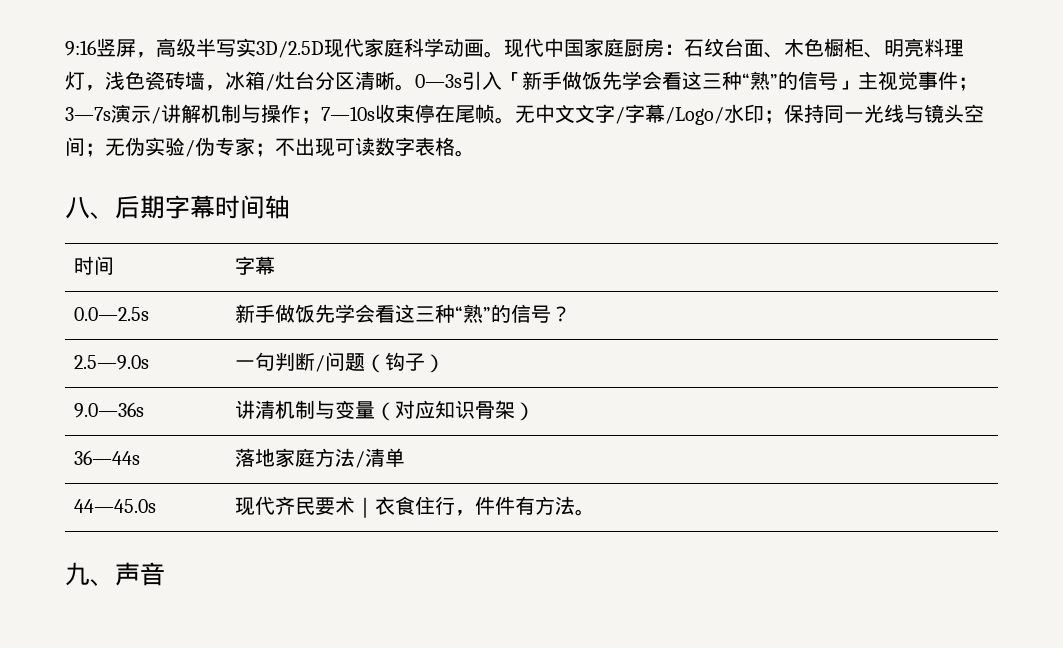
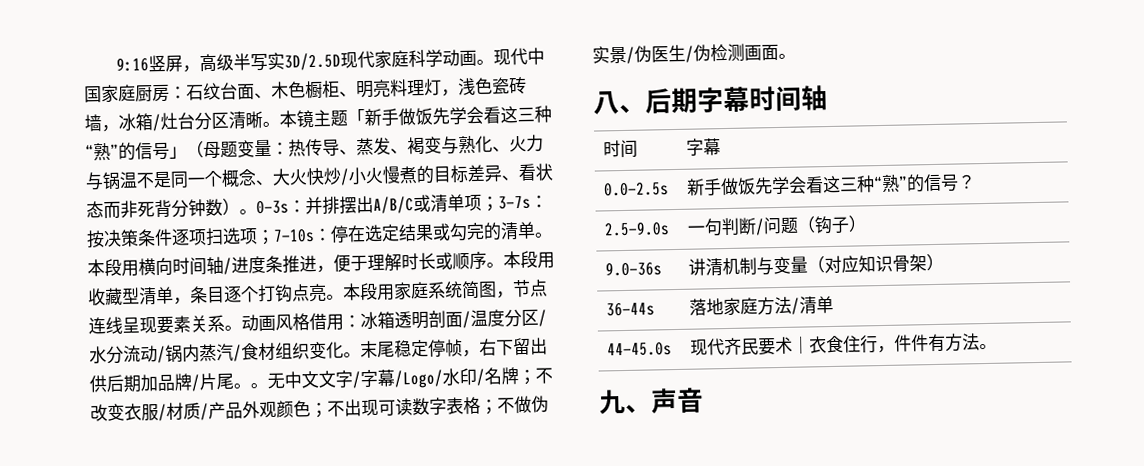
[415,71,502,90] 0—3s引入 -> [279,109,348,129] 本镜主题
[858,71,978,91] [65,104,495,124] 主视觉事件；3—7s演示/讲解机制与操作；7—10s收束停在尾帧 -> [186,134,544,160] [85,163,553,191] [86,194,548,220] [86,221,553,249] [87,250,555,277] [87,279,548,307] [88,308,547,335] [89,337,548,365] [89,372,251,393] （母题变量：热传导、蒸发、褐变与熟化、火力与锅温不是同一个概念、大火快炒/小火慢煮的目标差异、看状态而非死背分钟数）。0—3s：并排摆出A/B/C或清单项；3—7s：按决策条件逐项扫选项；7—10s：停在选定结果或勾完的清单。本段用横向时间轴/进度条推进，便于理解时长或顺序。本段用收藏型清单，条目逐个打钩点亮。本段用家庭系统简图，节点连线呈现要素关系。动画风格借用：冰箱透明剖面/温度分区/水分流动/锅内蒸汽/食材组织变化。末尾稳定停帧，右下留出供后期加品牌/片尾。
[764,104,984,124] [65,137,255,157] ；保持同一光线与镜头空间；无伪实验/伪专家 -> [476,367,553,386] [90,400,311,422] /名牌；不改变衣服/材质/产品外观颜色
(455, 146) none -> [480,395,549,415] [592,43,779,64] ；不做伪实景/伪医生/伪检测画面

